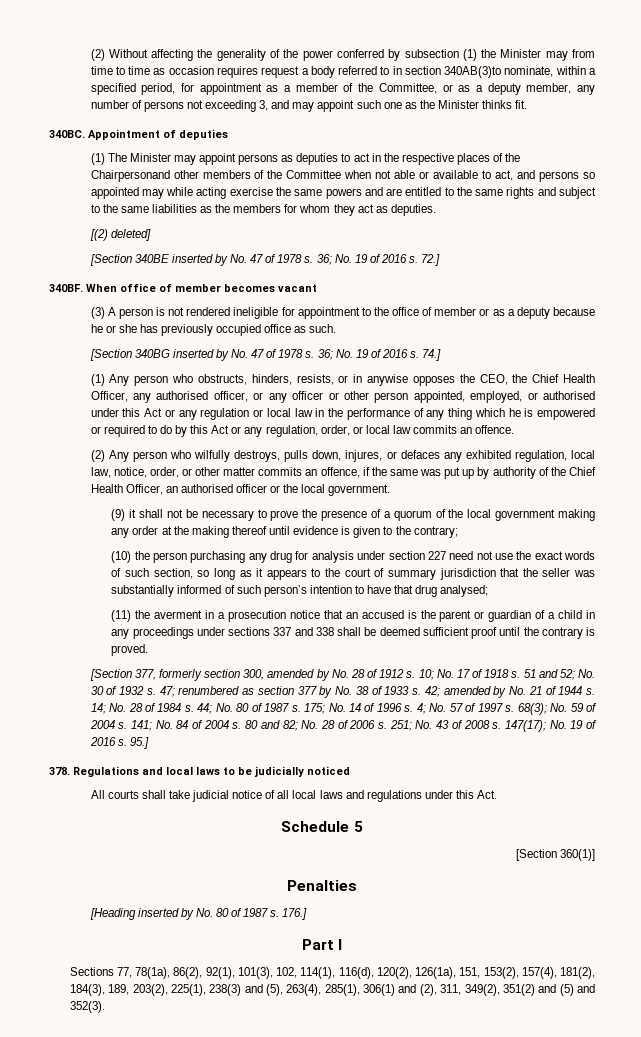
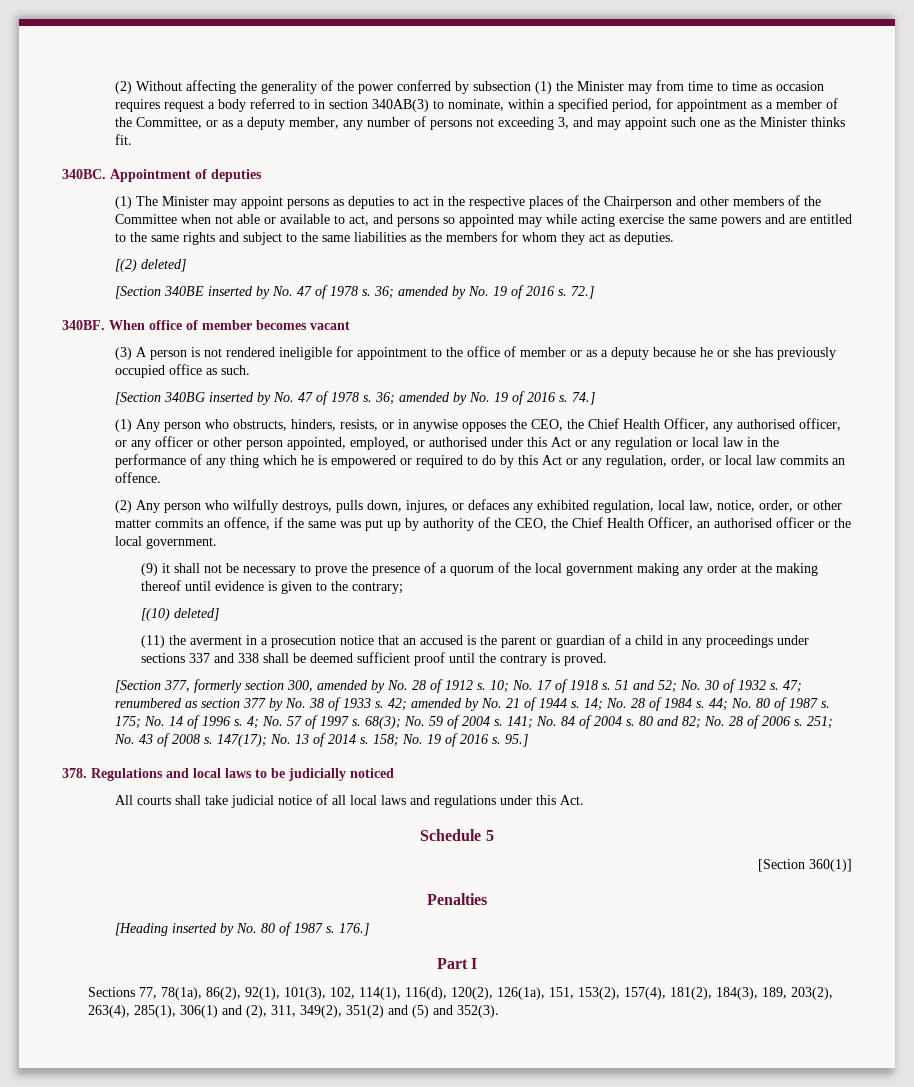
[444,66,502,78] 340AB(3)to -> [371,99,444,112] 340AB(3) to
[90,170,170,182] Chairpersonand -> [603,196,696,209] Chairperson and
(332, 259) none -> [397,286,466,299] amended by
(333, 354) none -> [398,392,467,405] amended by
(566, 471) none -> [514,518,568,530] CEO, the
[111,551,595,563] [111,568,596,580] [111,585,489,597] (10) the person purchasing any drug for analysis under section 227 need not use the exact words of such section, so long as it appears to the court of summary jurisdiction that the seller was substantially informed of such person’s intention to have that drug analysed; -> [141,608,220,621] [(10) deleted]
(567, 724) none -> [294,733,423,747] 13 of 2014 s. 158; No.
[170,984,283,996] 225(1), 238(3) and (5), -> (834, 993) none

